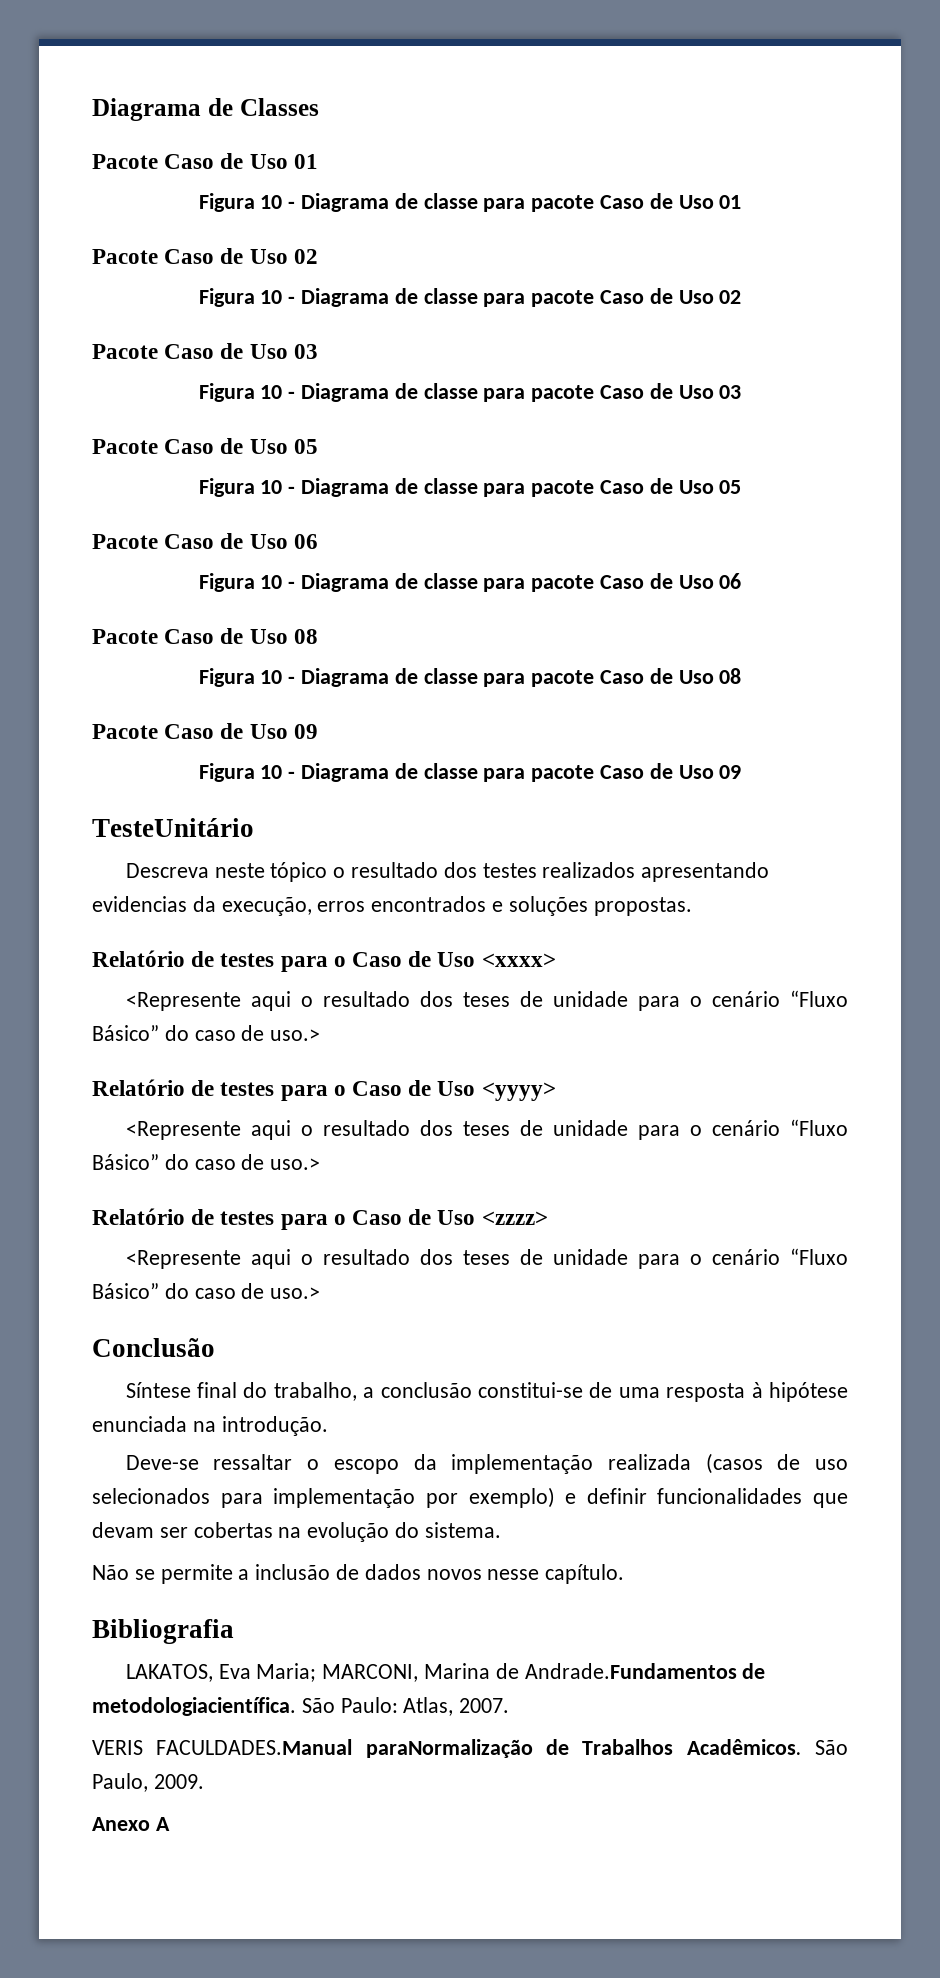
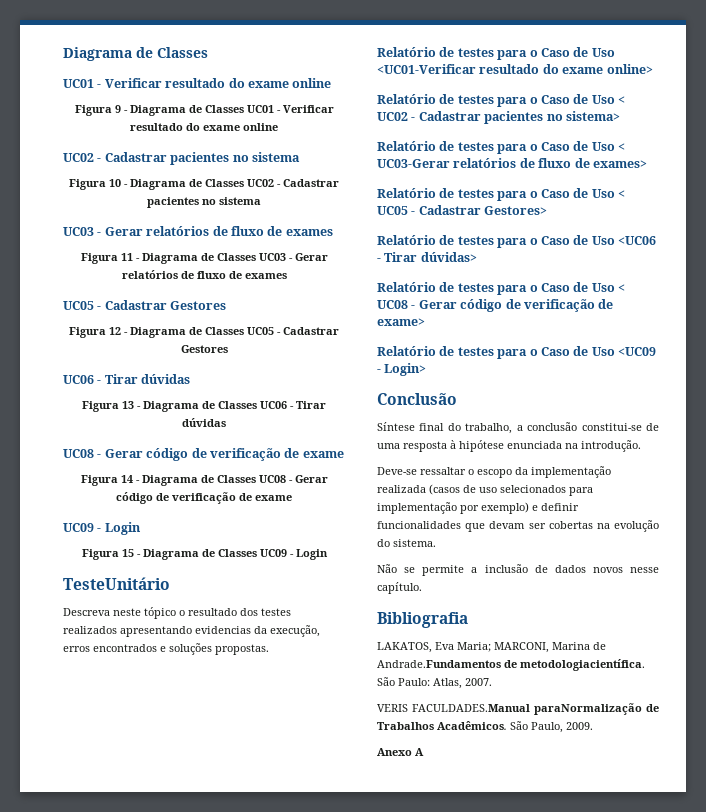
[92,153,318,169] [198,193,742,212] [92,248,318,264] [198,288,742,307] [92,343,318,359] [198,383,742,402] [92,438,318,454] [198,478,742,497] [92,533,318,549] [198,573,742,592] [92,628,318,644] [198,668,742,687] [92,723,318,739] [198,763,742,782] Pacote Caso de Uso 01 // Figura 10 - Diagrama de classe para pacote Caso de Uso 01 // Pacote Caso de Uso 02 // Figura 10 - Diagrama de classe para pacote Caso de Uso 02 // Pacote Caso de Uso 03 // Figura 10 - Diagrama de classe para pacote Caso de Uso 03 // Pacote Caso de Uso 05 // Figura 10 - Diagrama de classe para pacote Caso de Uso 05 // Pacote Caso de Uso 06 // Figura 10 - Diagrama de classe para pacote Caso de Uso 06 // Pacote Caso de Uso 08 // Figura 10 - Diagrama de classe para pacote Caso de Uso 08 // Pacote Caso de Uso 09 // Figura 10 - Diagrama de classe para pacote Caso de Uso 09 -> [63,78,332,88] [74,105,334,116] [130,123,278,131] [63,152,300,165] [69,179,339,190] [147,197,261,208] [63,226,333,236] [80,253,328,264] [121,270,287,279] [63,300,227,310] [69,327,339,338] [180,345,228,353] [63,374,191,384] [82,401,326,412] [182,418,226,427] [63,448,344,461] [80,475,328,486] [116,492,292,504] [63,522,141,535] [81,549,328,560] UC01 - Verificar resultado do exame online // Figura 9 - Diagrama de Classes UC01 - Verificar resultado do exame online // UC02 - Cadastrar pacientes no sistema // Figura 10 - Diagrama de Classes UC02 - Cadastrar pacientes no sistema // UC03 - Gerar relatórios de fluxo de exames // Figura 11 - Diagrama de Classes UC03 - Gerar relatórios de fluxo de exames // UC05 - Cadastrar Gestores // Figura 12 - Diagrama de Classes UC05 - Cadastrar Gestores // UC06 - Tirar dúvidas // Figura 13 - Diagrama de Classes UC06 - Tirar dúvidas // UC08 - Gerar código de verificação de exame // Figura 14 - Diagrama de Classes UC08 - Gerar código de verificação de exame // UC09 - Login // Figura 15 - Diagrama de Classes UC09 - Login
[481,953,556,967] [125,990,848,1011] [92,1025,321,1041] [92,1079,556,1101] [125,1119,848,1140] [92,1154,321,1170] [92,1208,548,1230] [125,1248,848,1269] [92,1283,321,1299] <xxxx> // <Represente aqui o resultado dos teses de unidade para o cenário “Fluxo Básico” do caso de uso.> // Relatório de testes para o Caso de Uso <yyyy> // <Represente aqui o resultado dos teses de unidade para o cenário “Fluxo Básico” do caso de uso.> // Relatório de testes para o Caso de Uso <zzzz> // <Represente aqui o resultado dos teses de unidade para o cenário “Fluxo Básico” do caso de uso.> -> [377,64,653,74] [377,94,625,107] [377,111,620,124] [377,141,625,154] [377,158,647,168] [377,188,625,201] [377,205,548,215] [377,235,656,248] [377,252,477,262] [377,282,625,295] [377,299,614,312] [377,318,425,326] [377,346,656,359] [377,363,427,376] <UC01-Verificar resultado do exame online> // Relatório de testes para o Caso de Uso < UC02 - Cadastrar pacientes no sistema> // Relatório de testes para o Caso de Uso < UC03-Gerar relatórios de fluxo de exames> // Relatório de testes para o Caso de Uso < UC05 - Cadastrar Gestores> // Relatório de testes para o Caso de Uso <UC06 - Tirar dúvidas> // Relatório de testes para o Caso de Uso < UC08 - Gerar código de verificação de exame> // Relatório de testes para o Caso de Uso <UC09 - Login>

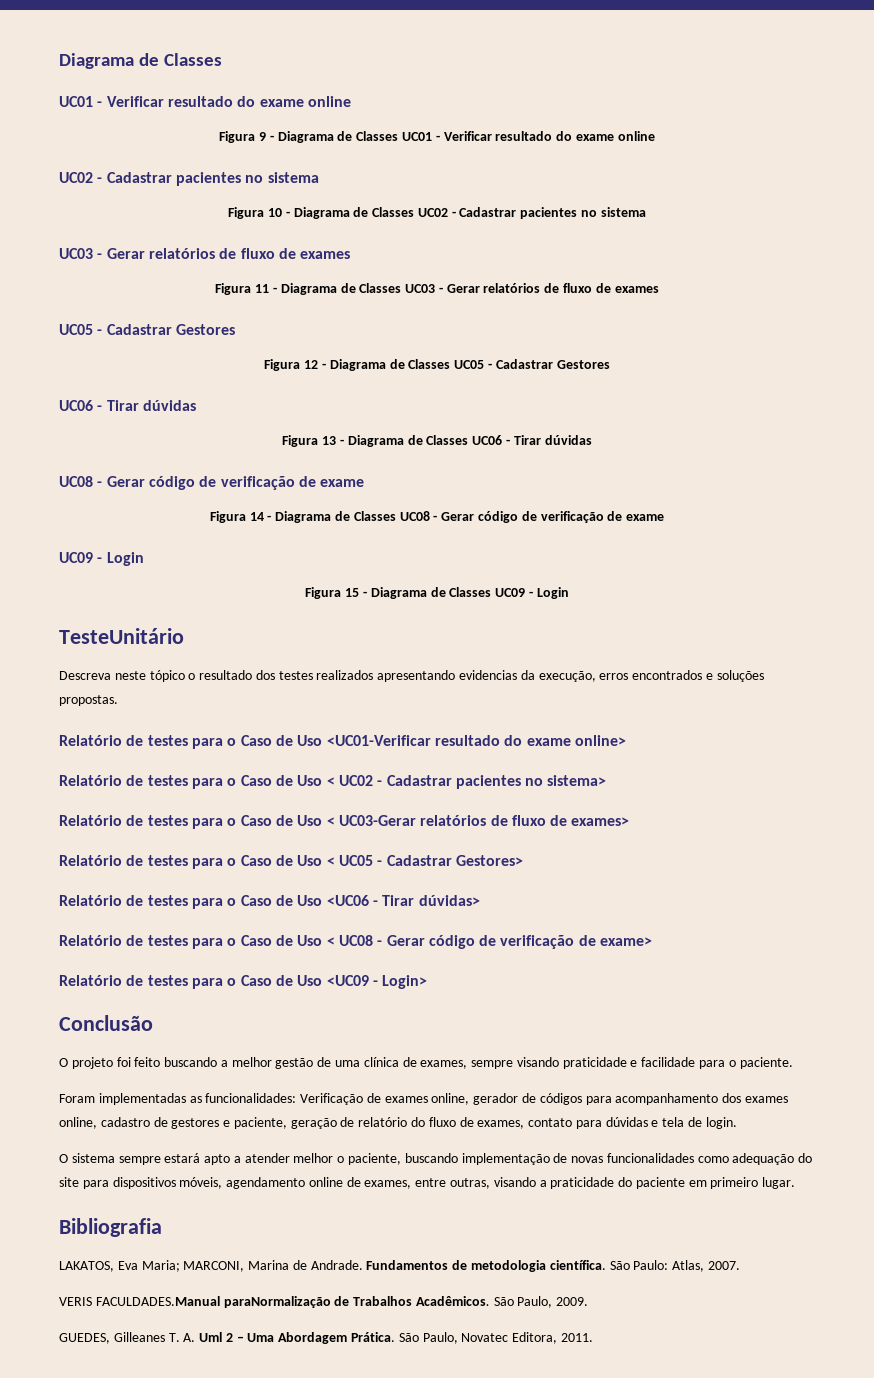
[377,422,659,434] [377,440,641,452] [377,466,611,478] [377,484,593,496] [377,502,579,514] [377,520,659,532] [377,539,436,547] [377,564,659,576] [377,582,422,594] Síntese final do trabalho, a conclusão constitui-se de uma resposta à hipótese enunciada na introdução. // Deve-se ressaltar o escopo da implementação realizada (casos de uso selecionados para implementação por exemplo) e definir funcionalidades que devam ser cobertas na evolução do sistema. // Não se permite a inclusão de dados novos nesse capítulo. -> [59,1057,793,1069] [59,1093,788,1105] [59,1117,737,1129] [59,1153,813,1165] [59,1177,796,1189] O projeto foi feito buscando a melhor gestão de uma clínica de exames, sempre visando praticidade e facilidade para o paciente. // Foram implementadas as funcionalidades: Verificação de exames online, gerador de códigos para acompanhamento dos exames online, cadastro de gestores e paciente, geração de relatório do fluxo de exames, contato para dúvidas e tela de login. // O sistema sempre estará apto a atender melhor o paciente, buscando implementação de novas funcionalidades como adequação do site para dispositivos móveis, agendamento online de exames, entre outras, visando a praticidade do paciente em primeiro lugar.
[377,659,645,671] Andrade.Fundamentos de metodologiacientífica. -> [310,1260,606,1272] Andrade. Fundamentos de metodologia científica.
[377,748,424,756] Anexo A -> [59,1332,593,1344] GUEDES, Gilleanes T. A. Uml 2 – Uma Abordagem Prática. São Paulo, Novatec Editora, 2011.

